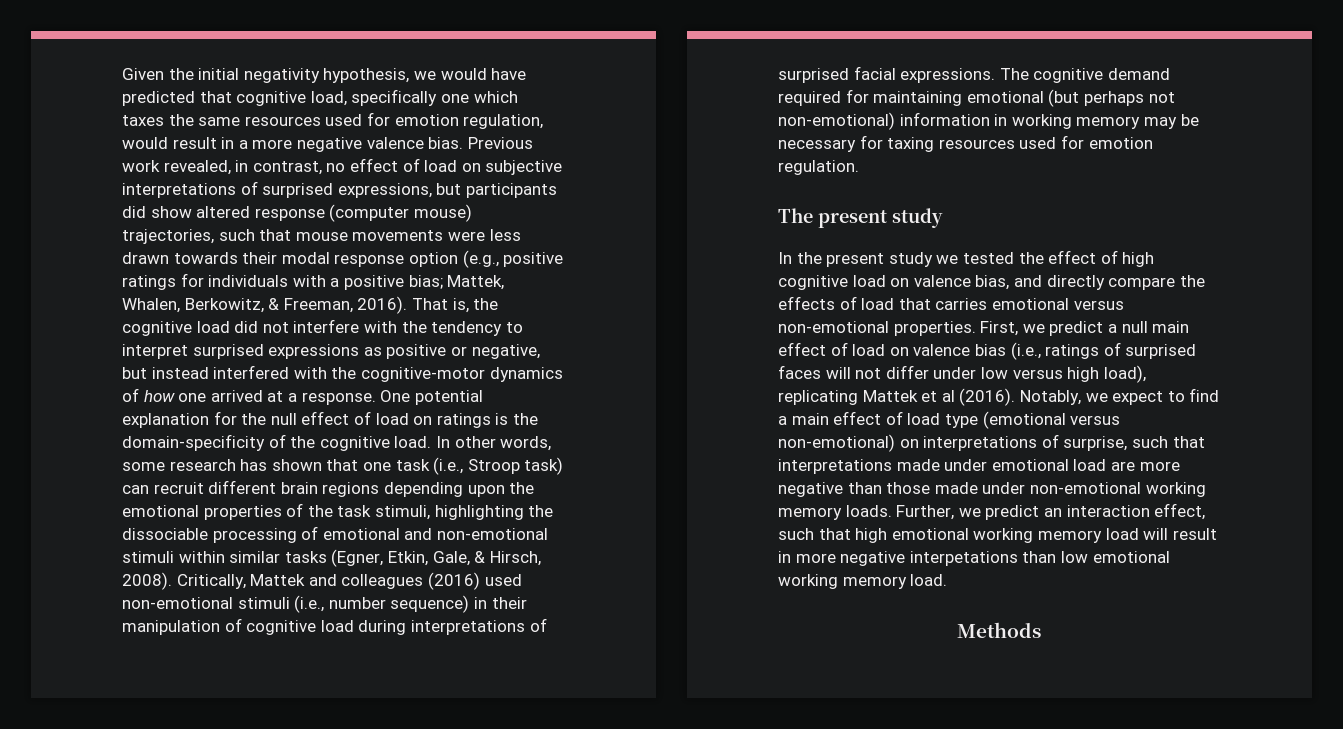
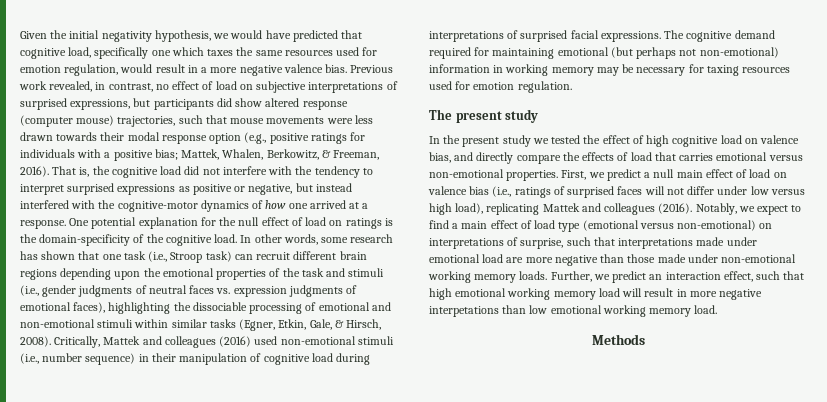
[374,505,430,520] stimuli, -> [326,268,385,277] [20,285,358,297] [20,302,106,313] and stimuli (i.e., gender judgments of neutral faces vs. expression judgments of emotional faces),
[921,390,955,402] et al -> [581,203,656,215] and colleagues

